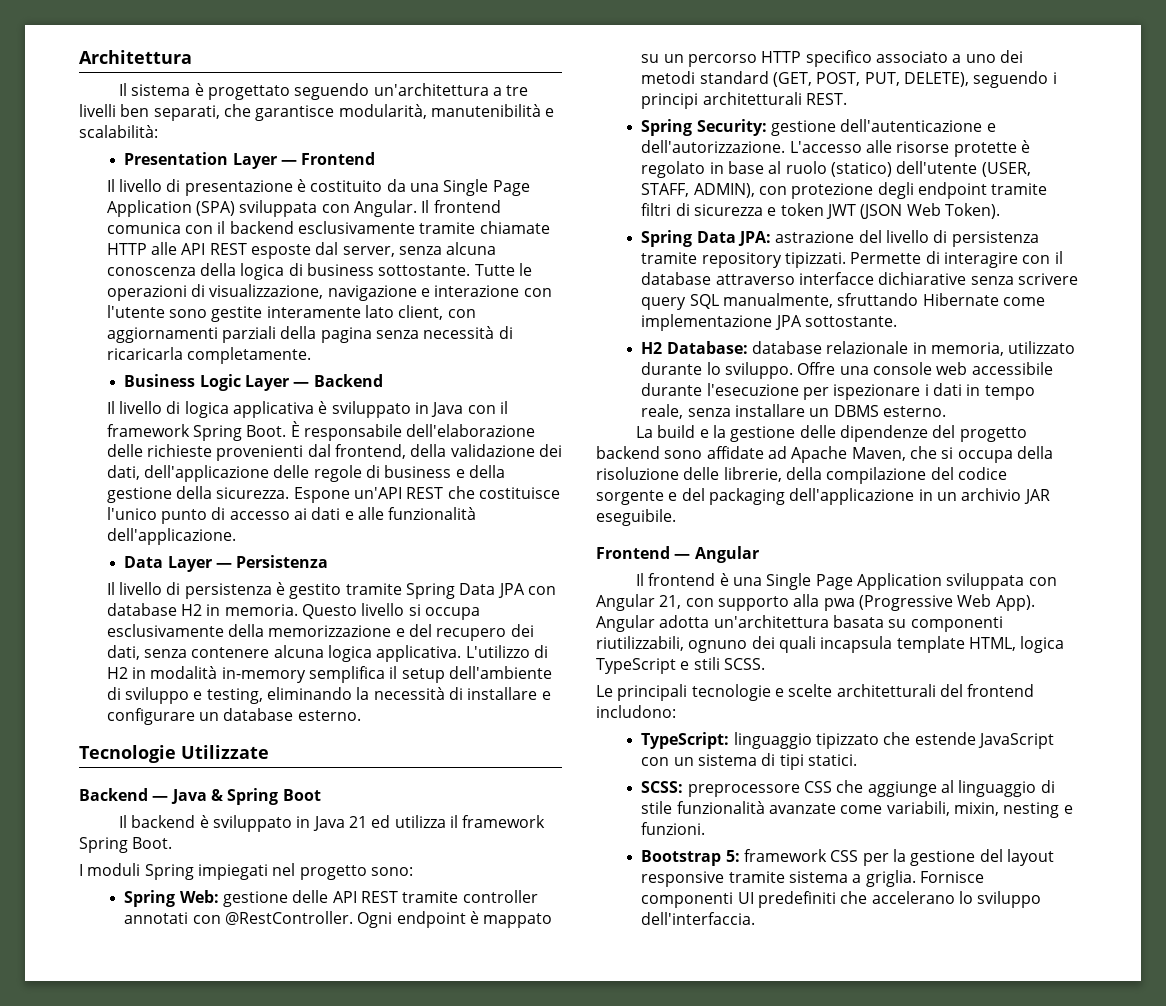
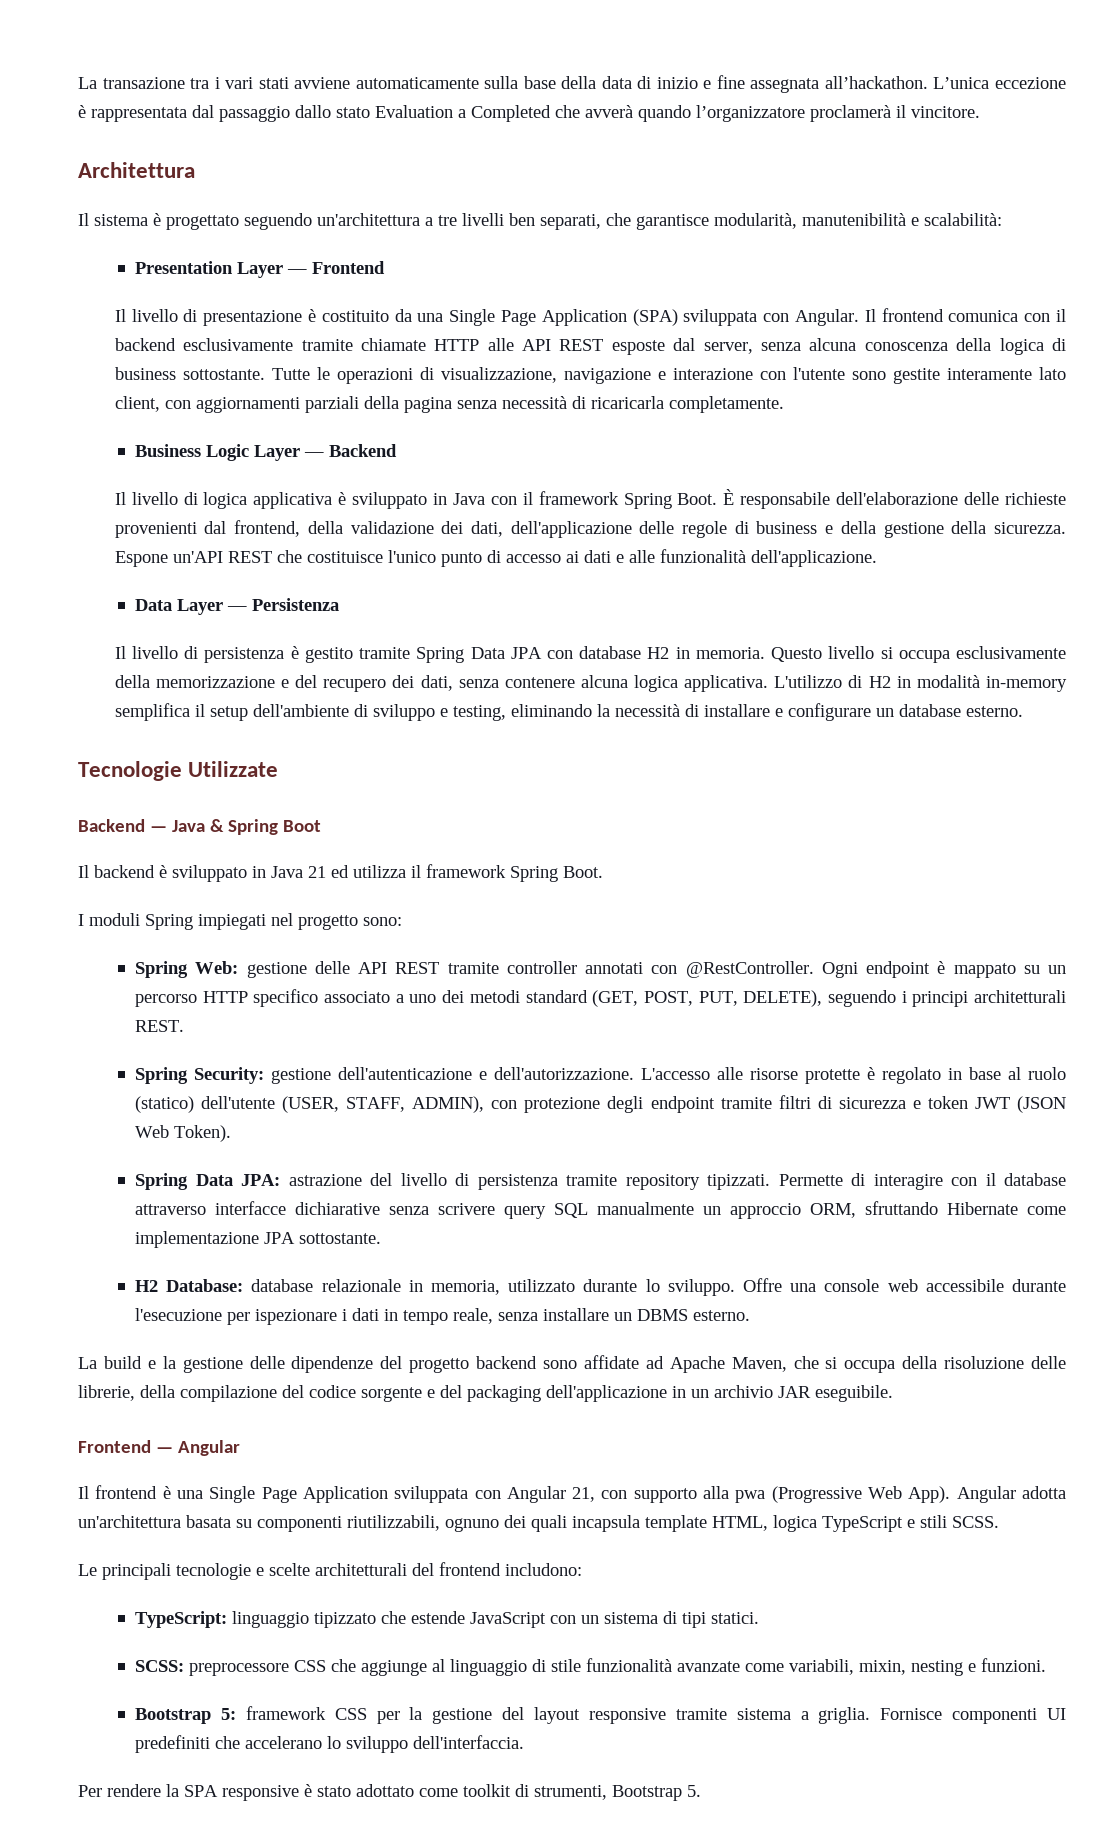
(79, 57) none -> [78,75,1066,93] [78,105,980,122] La transazione tra i vari stati avviene automaticamente sulla base della data di inizio e fine assegnata all’hackathon. L’unica eccezione è rappresentata dal passaggio dallo stato Evaluation a Completed che avverà quando l’organizzatore proclamerà il vincitore. //
[722,293,833,308] manualmente, -> [597,1202,857,1219] manualmente un approccio ORM,
(756, 918) none -> [78,1784,701,1801] // Per rendere la SPA responsive è stato adottato come toolkit di strumenti, Bootstrap 5.

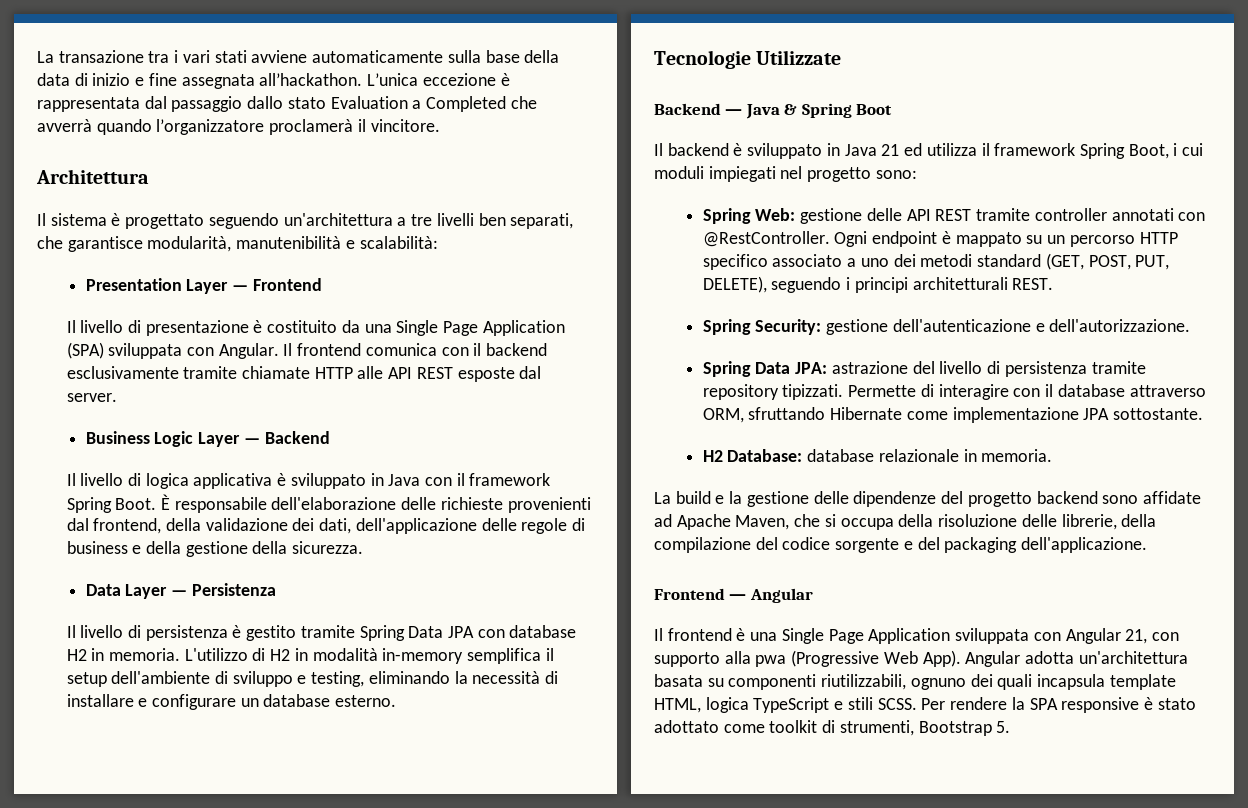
[585,105,633,118] avverà -> [37,119,92,132] avverrà
[703,338,1067,355] [114,367,1067,384] [114,396,784,413] server, senza alcuna conoscenza della logica di business sottostante. Tutte le operazioni di visualizzazione, navigazione e interazione con l'utente sono gestite interamente lato client, con aggiornamenti parziali della pagina senza necessità di ricaricarla completamente. -> [66,393,117,402] server.
[114,549,877,567] Espone un'API REST che costituisce l'unico punto di accesso ai dati e alle funzionalità dell'applicazione. -> (364, 547) none
[771,646,1066,663] [114,675,769,692] Questo livello si occupa esclusivamente della memorizzazione e del recupero dei dati, senza contenere alcuna logica applicativa. -> (180, 654) none
[563,866,603,878] [78,913,193,930] Boot. // I moduli Spring -> [1128,143,1204,159] [654,166,704,179] Boot, i cui moduli
[641,1067,1067,1084] [135,1095,1066,1113] [135,1125,232,1142] L'accesso alle risorse protette è regolato in base al ruolo (statico) dell'utente (USER, STAFF, ADMIN), con protezione degli endpoint tramite filtri di sicurezza e token JWT (JSON Web Token). -> (1191, 325) none
[215,1201,802,1219] interfacce dichiarative senza scrivere query SQL manualmente un approccio -> (1206, 391) none
[431,1278,1066,1296] [135,1308,751,1325] memoria, utilizzato durante lo sviluppo. Offre una console web accessibile durante l'esecuzione per ispezionare i dati in tempo reale, senza installare un DBMS esterno. -> [981,449,1053,462] memoria.
[546,1385,893,1402] dell'applicazione in un archivio JAR eseguibile. -> [1021,537,1148,553] dell'applicazione.
[78,1562,582,1580] [135,1611,760,1628] [135,1658,1047,1676] [135,1706,1066,1724] [135,1735,525,1753] // Le principali tecnologie e scelte architetturali del frontend includono: // TypeScript: linguaggio tipizzato che estende JavaScript con un sistema di tipi statici. // SCSS: preprocessore CSS che aggiunge al linguaggio di stile funzionalità avanzate come variabili, mixin, nesting e funzioni. // Bootstrap 5: framework CSS per la gestione del layout responsive tramite sistema a griglia. Fornisce componenti UI predefiniti che accelerano lo sviluppo dell'interfaccia. // -> (917, 704) none

